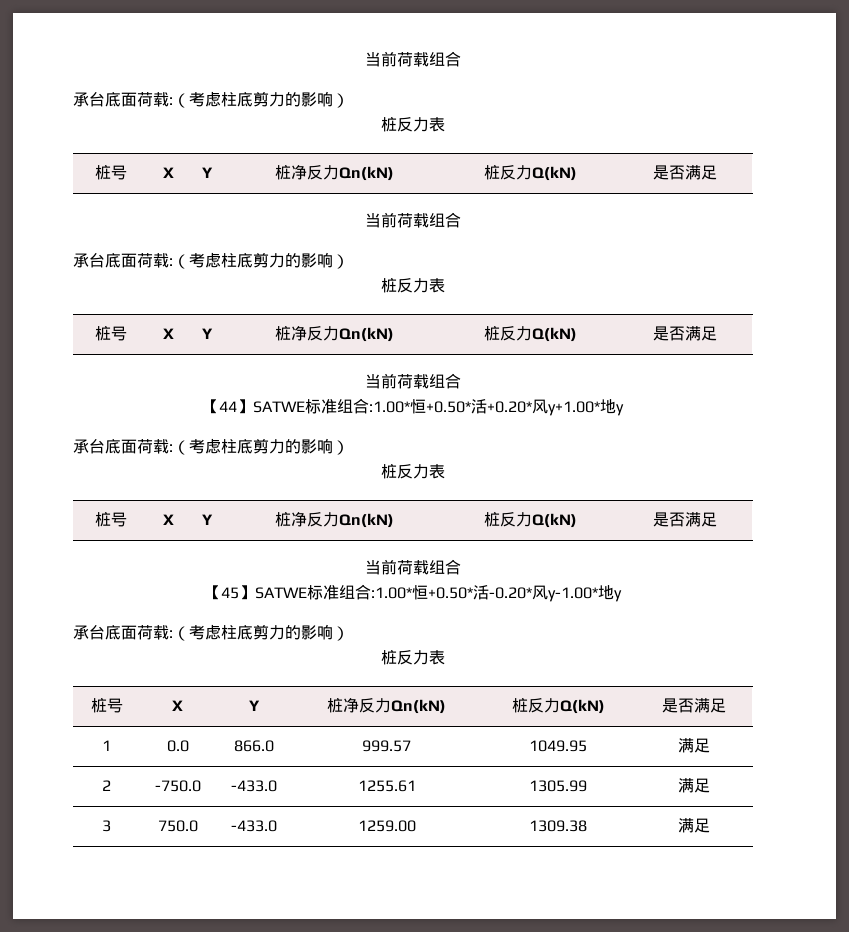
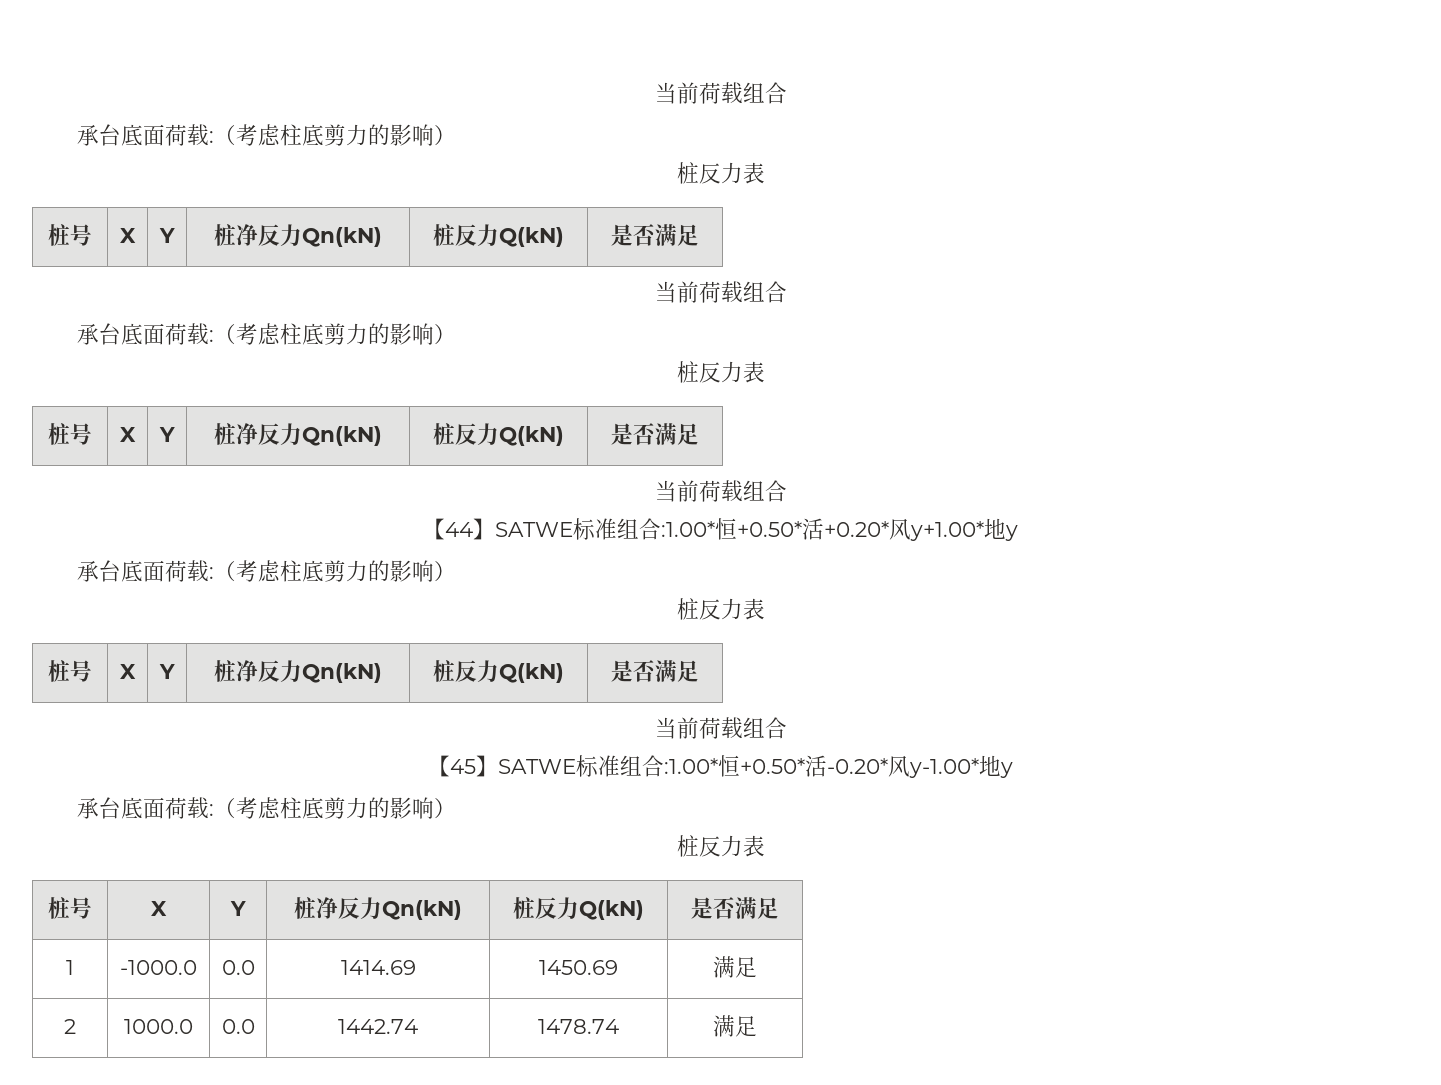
[166,740,189,752] [233,740,274,752] [362,740,411,752] [529,740,587,752] | 0.0 | 866.0 | 999.57 | 1049.95 -> [120,960,197,975] [221,960,255,975] [340,960,416,975] [539,960,618,975] | -1000.0 | 0.0 | 1414.69 | 1450.69
[154,780,201,792] [230,780,277,792] [357,780,416,792] [529,780,587,792] [677,778,710,793] [102,820,111,832] [157,820,198,832] [230,820,277,832] [357,820,416,832] [529,820,587,832] -750.0 | -433.0 | 1255.61 | 1305.99 | 满足 // 3 | 750.0 | -433.0 | 1259.00 | 1309.38 -> [124,1019,193,1034] [221,1019,255,1034] [338,1019,418,1034] [538,1019,619,1034] 1000.0 | 0.0 | 1442.74 | 1478.74

